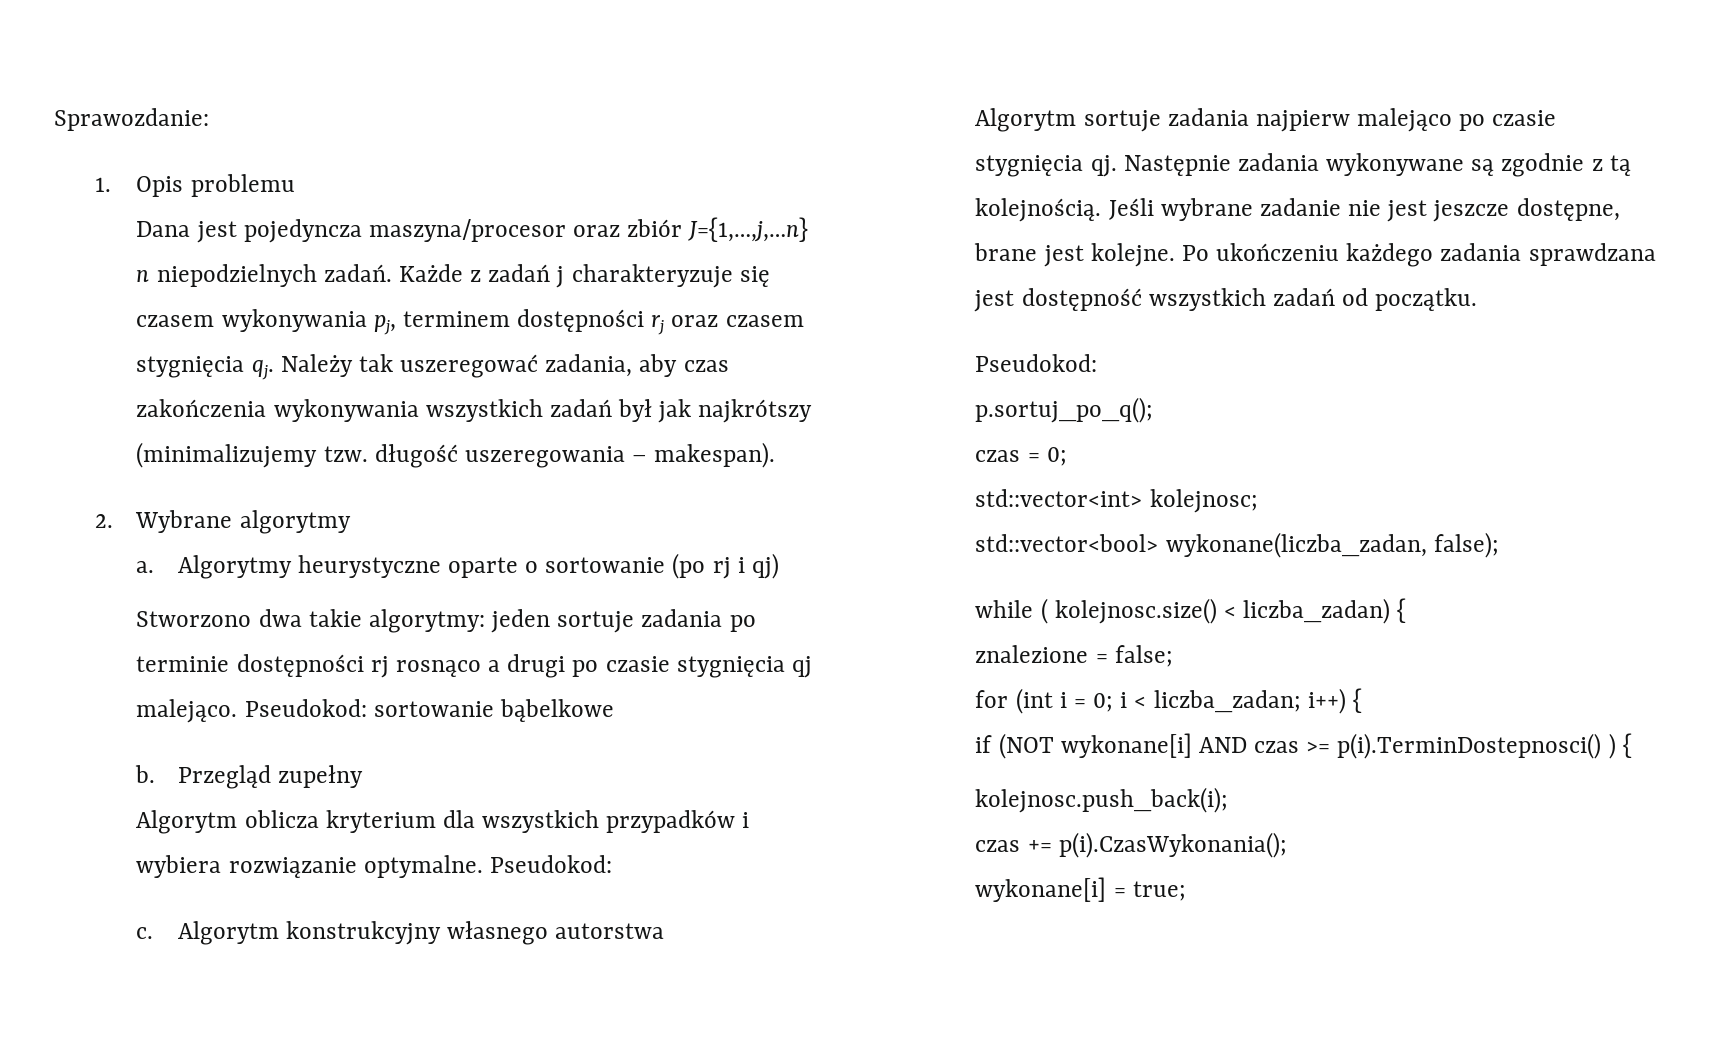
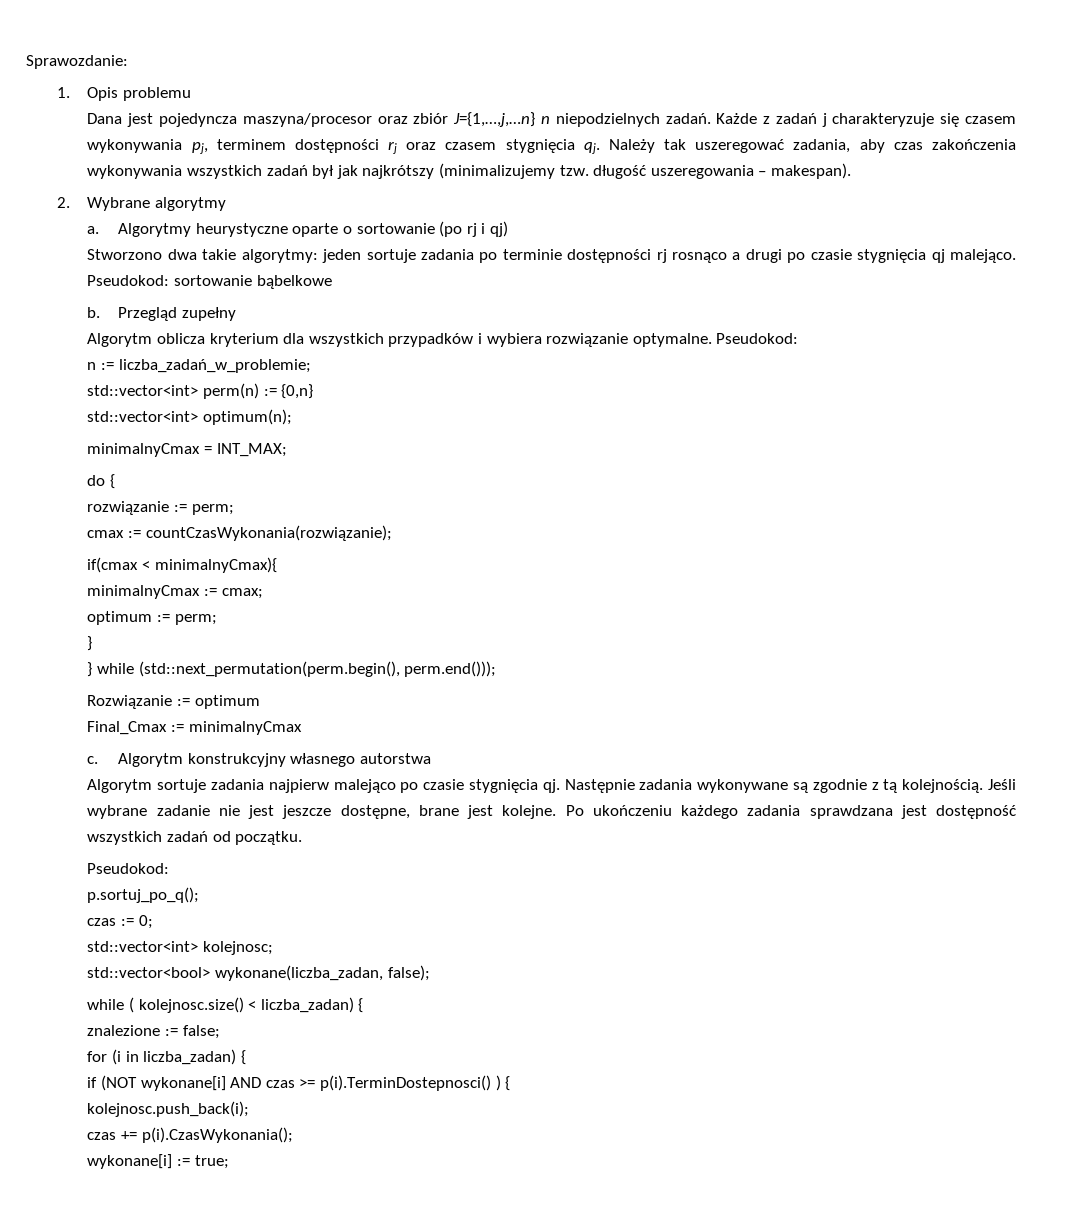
(612, 864) none -> [87,359,311,373] [87,383,314,399] [87,409,293,425] [87,443,287,457] [87,474,116,489] [87,501,234,515] [87,525,392,541] [87,557,277,573] [87,585,263,599] [87,611,217,625] [87,636,93,651] [87,661,497,677] [87,695,260,709] [87,721,302,735] // n := liczba_zadań_w_problemie; // std::vector<int> perm(n) := {0,n} // std::vector<int> optimum(n); // minimalnyCmax = INT_MAX; // do { // rozwiązanie := perm; // cmax := countCzasWykonania(rozwiązanie); // if(cmax < minimalnyCmax){ // minimalnyCmax := cmax; // optimum := perm; // } // } while (std::next_permutation(perm.begin(), perm.end())); // Rozwiązanie := optimum // Final_Cmax := minimalnyCmax
[1027,453,1040,462] = -> [121,918,135,926] :=
[1095,654,1108,663] = -> [165,1028,179,1036] :=
[1015,688,1346,714] (int i = 0; i < liczba_zadan; i++) -> [112,1049,237,1065] (i in liczba_zadan)
[1113,888,1126,897] = -> [177,1158,191,1166] :=

